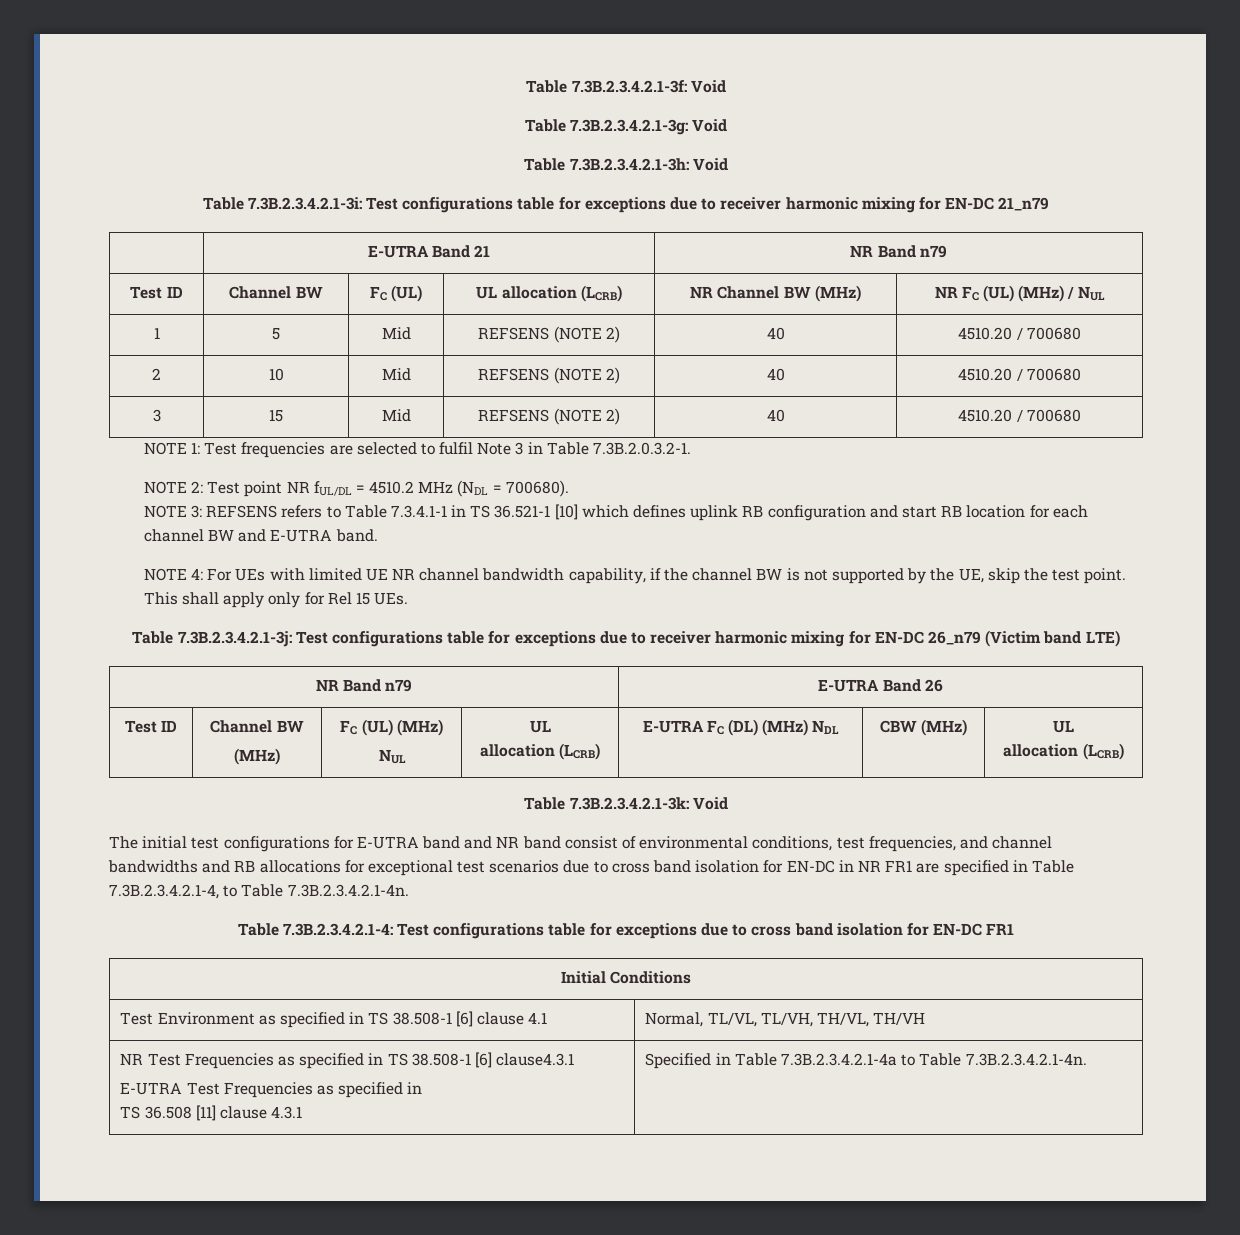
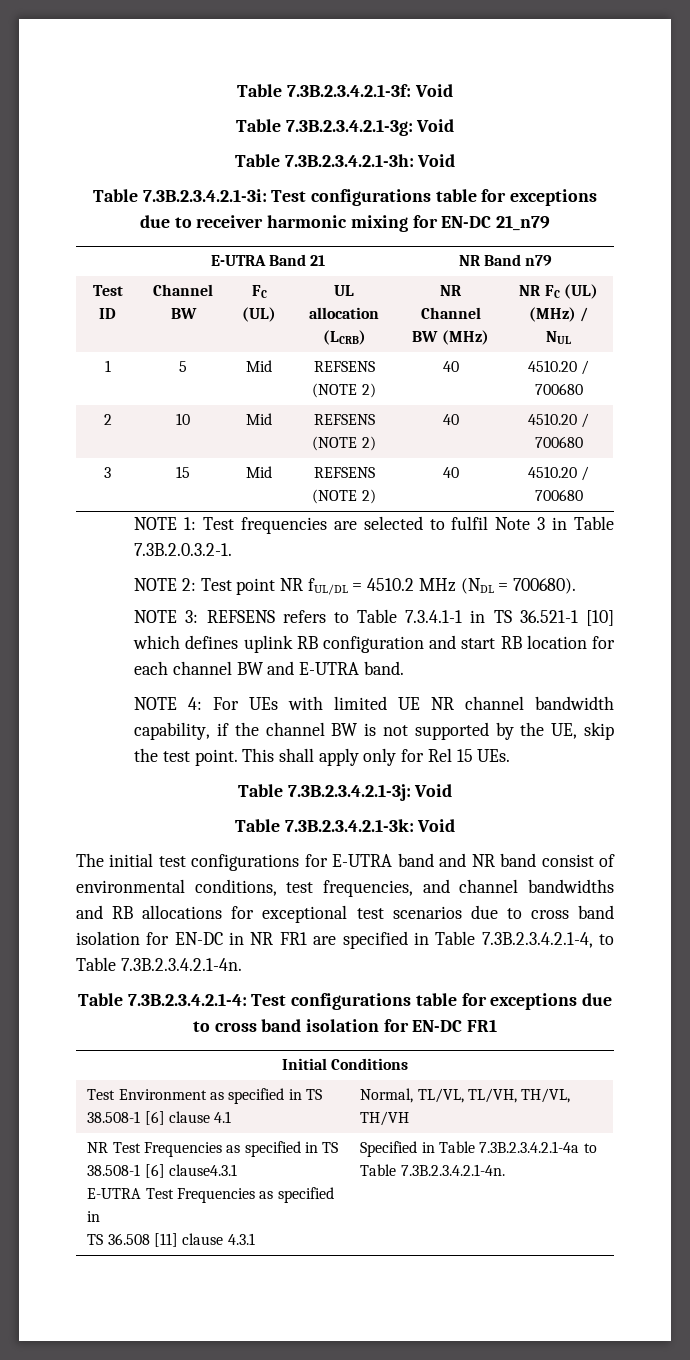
[295,630,1120,647] [315,679,413,692] [818,679,943,692] [124,720,178,733] [210,720,304,733] [234,748,280,765] [340,719,443,736] [378,749,406,764] [529,720,551,733] [479,743,601,760] [642,719,840,736] [879,719,968,736] [1053,720,1074,733] [1003,743,1124,760] Test configurations table for exceptions due to receiver harmonic mixing for EN-DC 26_n79 (Victim band LTE) // NR Band n79 | E-UTRA Band 26 // Test ID | Channel BW // (MHz) | FC (UL) (MHz) // NUL | UL // allocation (LCRB) | E-UTRA FC (DL) (MHz) NDL | CBW (MHz) | UL // allocation (LCRB) -> [414,784,453,797] Void

